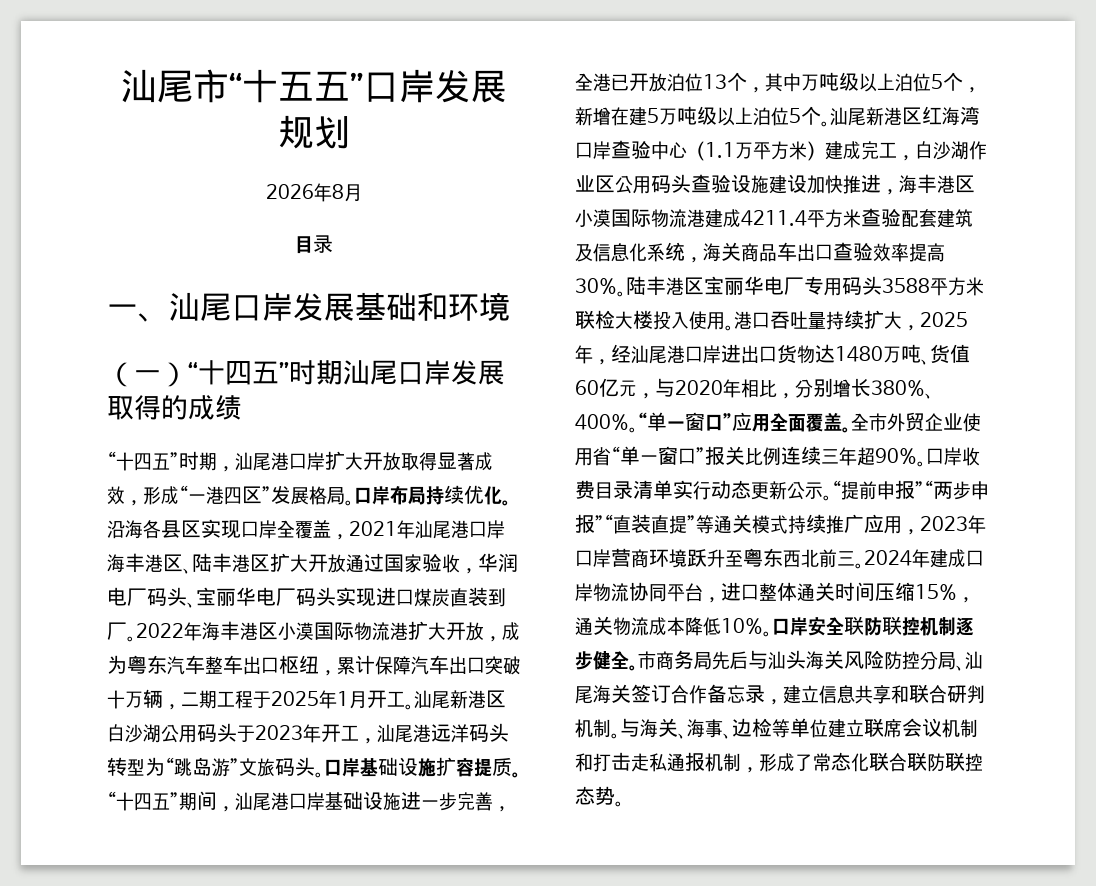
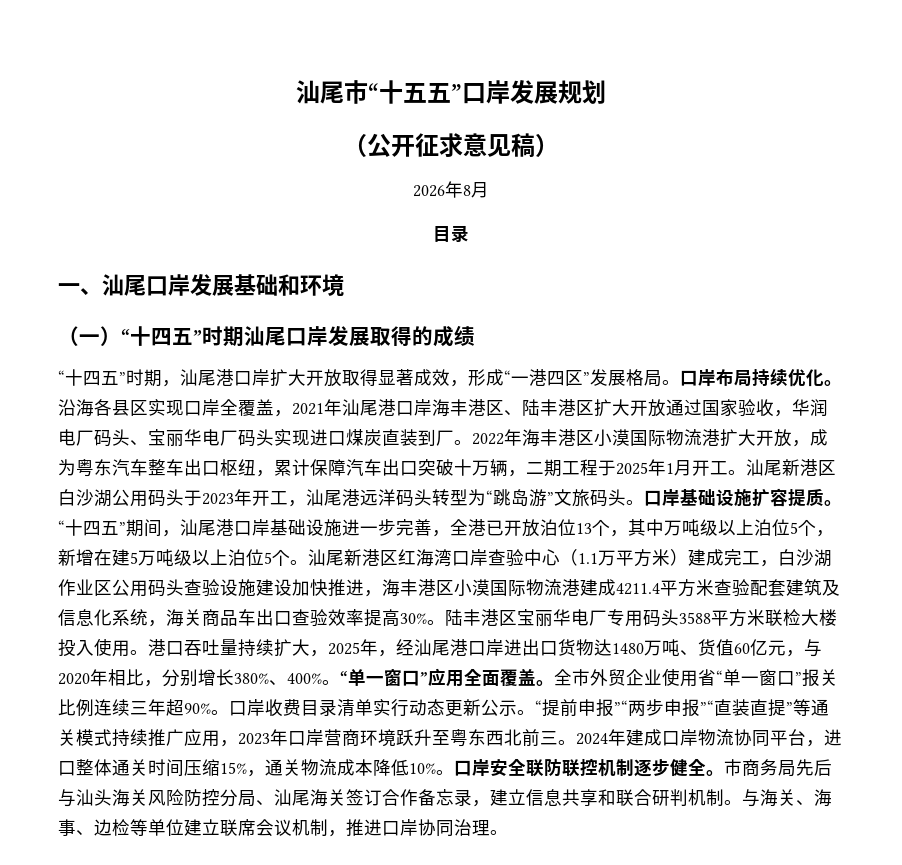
(350, 132) none -> [343,133,559,157] // （公开征求意见稿）
[575,752,983,773] [575,786,615,805] 和打击走私通报机制，形成了常态化联合联防联控态势 -> [328,819,490,837] ，推进口岸协同治理

